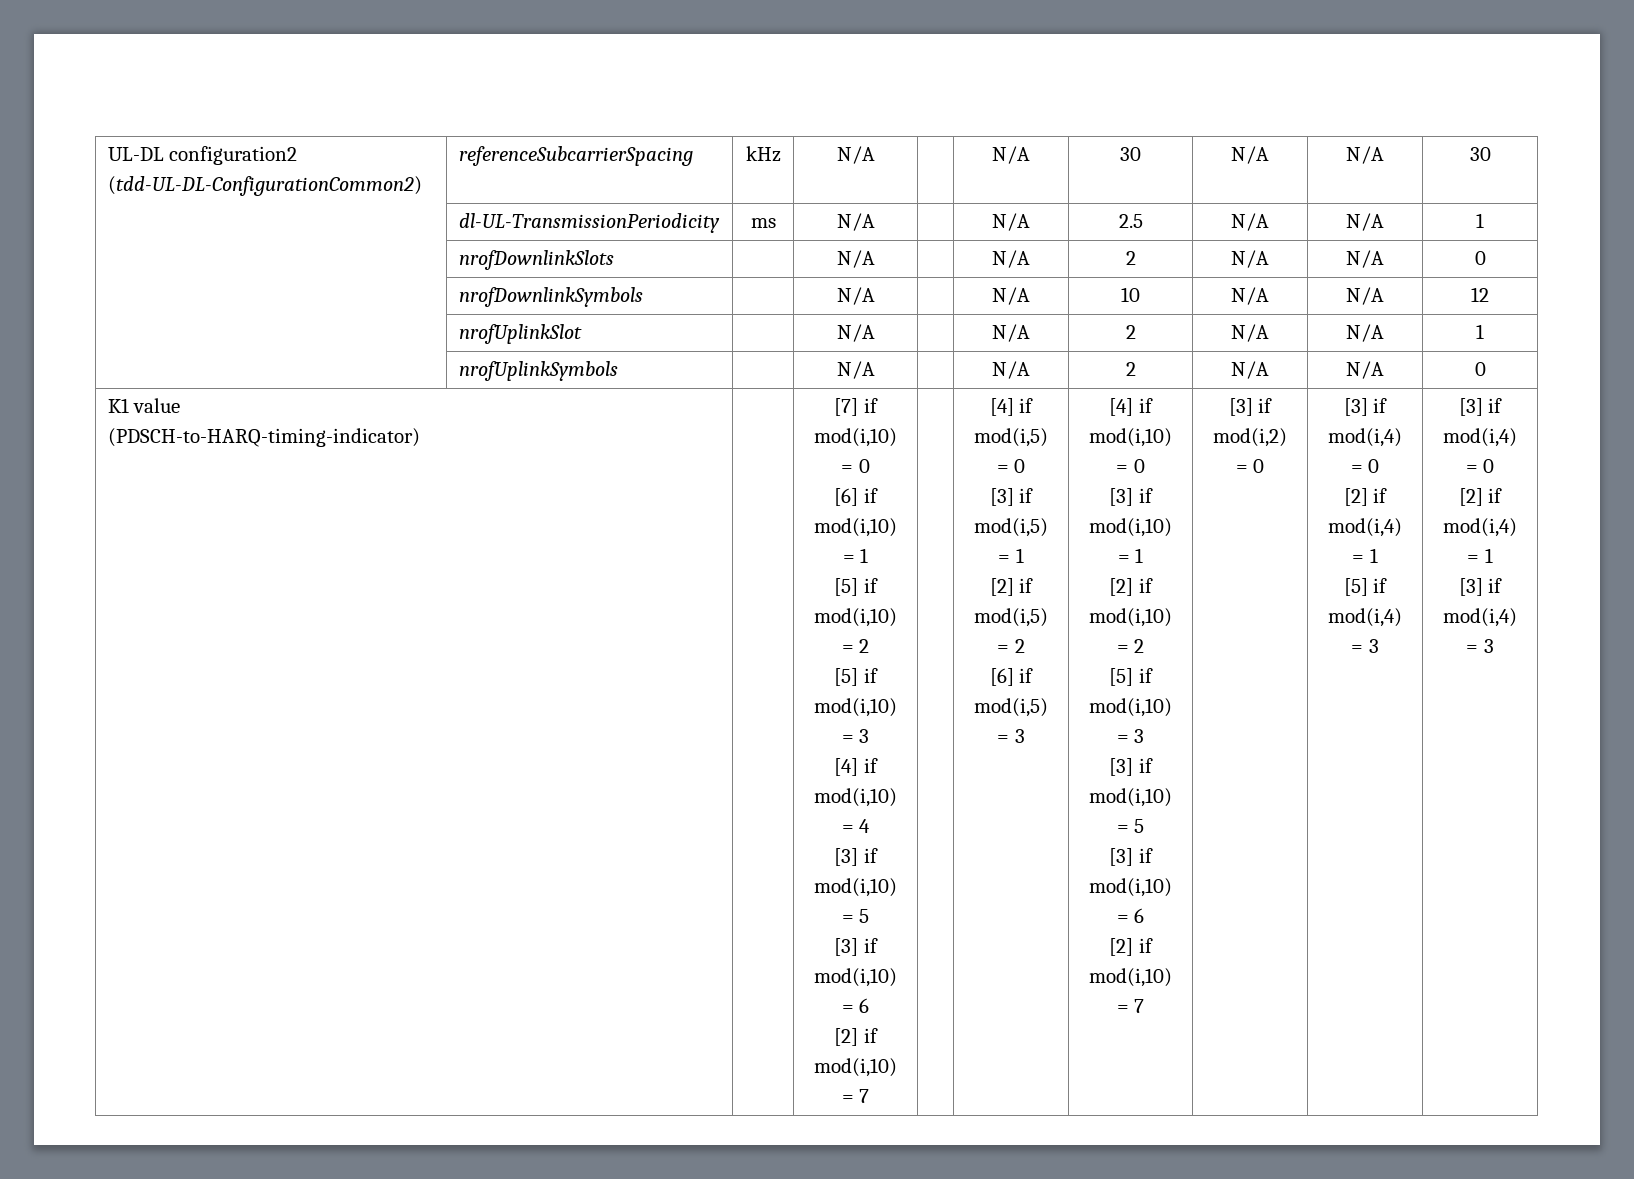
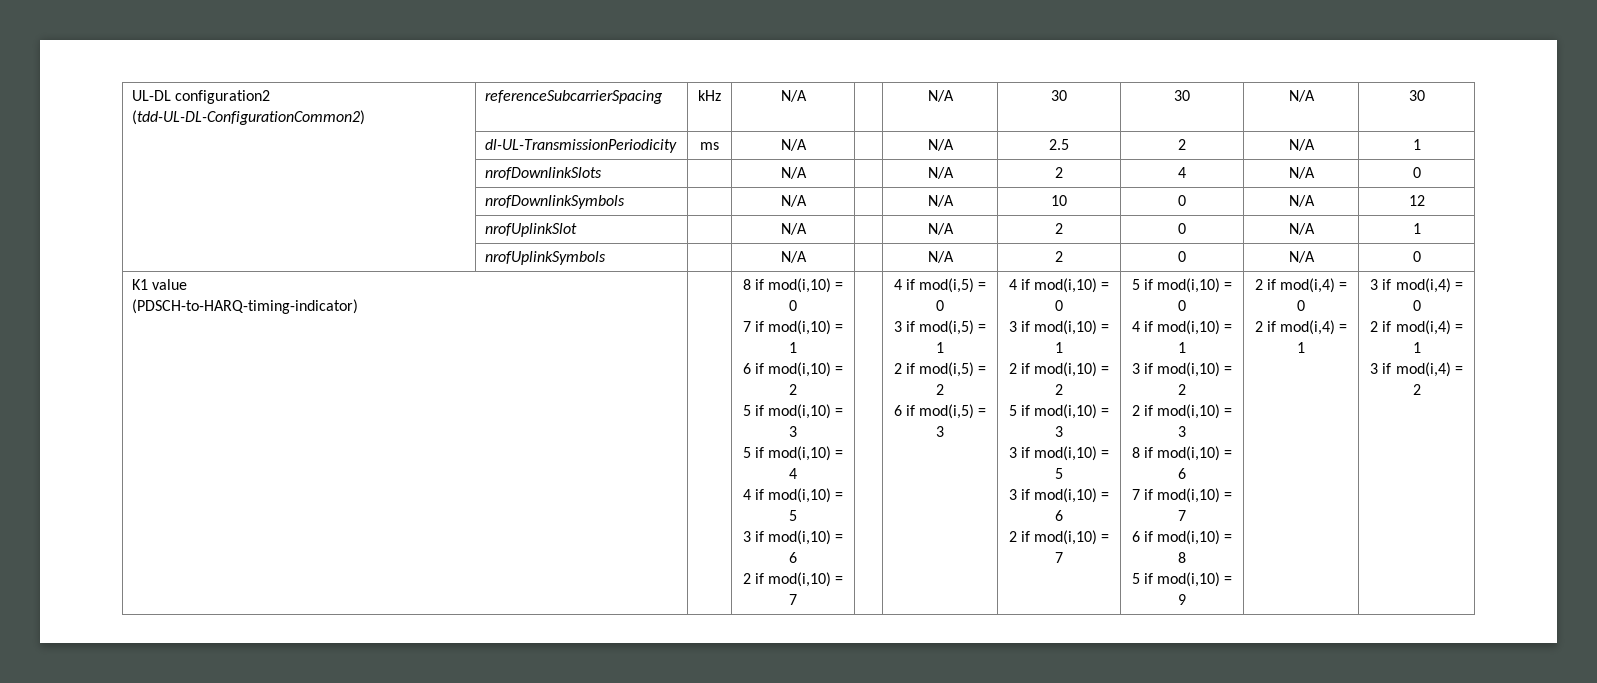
[1230,146,1269,164] N/A -> [1174,90,1190,101] 30
[1230,213,1269,231] N/A -> [1178,139,1186,150] 2
[1230,250,1269,268] N/A -> [1178,167,1186,178] 4
[1230,287,1269,305] N/A -> [1178,195,1186,206] 0
[1230,324,1269,342] N/A -> [1178,223,1186,234] 0
[1230,361,1269,379] N/A -> [1178,251,1186,262] 0
[834,398,878,416] [814,428,897,447] [841,459,870,473] [834,488,878,506] [814,518,897,537] [842,548,869,563] [834,578,878,596] [814,608,897,627] [841,639,870,653] [834,668,878,686] [814,698,897,717] [841,729,870,743] [834,758,859,776] [7] if mod(i,10) = 0 // [6] if mod(i,10) = 1 // [5] if mod(i,10) = 2 // [5] if mod(i,10) = 3 // [4] -> [742,278,844,293] [789,300,797,311] [742,320,844,335] [789,342,797,353] [742,362,844,377] [789,384,797,395] [742,404,844,419] [789,426,797,437] [742,447,751,458] 8 if mod(i,10) = 0 // 7 if mod(i,10) = 1 // 6 if mod(i,10) = 2 // 5 if mod(i,10) = 3 // 5
[834,848,878,866] [814,878,897,897] [841,909,870,923] [834,938,878,956] [814,968,897,987] [841,998,870,1013] [834,1028,859,1046] [3] if mod(i,10) = 5 // [3] if mod(i,10) = 6 // [2] -> [742,488,844,503] [789,510,797,521] [742,530,844,545] [789,552,797,563] [742,573,751,584] 4 if mod(i,10) = 5 // 3 if mod(i,10) = 6 // 2
[989,398,1014,416] [4] -> [893,279,902,290] 4
[989,488,1014,506] [3] -> [893,321,902,332] 3
[989,578,1014,596] [2] -> [893,363,902,374] 2
[989,668,1014,686] [6] -> [893,405,902,416] 6
[1109,398,1153,416] [1089,428,1172,447] [1116,459,1145,473] [1109,488,1153,506] [1089,518,1172,537] [1117,548,1144,563] [1109,578,1153,596] [1089,608,1172,627] [1116,639,1145,653] [1109,668,1153,686] [1089,698,1172,717] [1116,729,1145,743] [1109,758,1153,776] [1089,788,1172,807] [1116,819,1145,833] [1109,848,1153,866] [1089,878,1172,897] [1116,908,1145,923] [1109,938,1153,956] [1089,968,1172,987] [1116,999,1145,1013] [1228,398,1273,416] [1212,428,1287,447] [1235,459,1265,473] [1343,398,1388,416] [1327,428,1402,447] [1350,459,1380,473] [1343,488,1388,506] [1327,518,1402,537] [1352,548,1378,563] [1343,578,1388,596] [1327,608,1402,627] [1351,639,1379,653] [1458,398,1503,416] [1442,428,1517,447] [1465,459,1495,473] [1458,488,1503,506] [1442,518,1517,537] [1467,548,1493,563] [1458,578,1503,596] [1442,608,1517,627] [1466,639,1494,653] [4] if mod(i,10) = 0 // [3] if mod(i,10) = 1 // [2] if mod(i,10) = 2 // [5] if mod(i,10) = 3 // [3] if mod(i,10) = 5 // [3] if mod(i,10) = 6 // [2] if mod(i,10) = 7 | [3] if mod(i,2) = 0 | [3] if mod(i,4) = 0 // [2] if mod(i,4) = 1 // [5] if mod(i,4) = 3 | [3] if mod(i,4) = 0 // [2] if mod(i,4) = 1 // [3] if mod(i,4) = 3 -> [1008,278,1110,293] [1055,300,1063,311] [1008,320,1110,335] [1055,342,1063,353] [1008,362,1110,377] [1055,384,1063,395] [1008,404,1110,419] [1055,426,1063,437] [1008,446,1110,461] [1055,468,1063,479] [1008,488,1110,503] [1055,510,1063,521] [1008,530,1110,545] [1055,552,1063,563] [1131,278,1233,293] [1178,300,1186,311] [1131,320,1233,335] [1178,342,1186,353] [1131,362,1233,377] [1178,384,1186,395] [1131,404,1233,419] [1178,426,1186,437] [1131,446,1233,461] [1178,468,1186,479] [1131,488,1233,503] [1178,510,1186,521] [1131,530,1233,545] [1178,552,1186,563] [1131,572,1233,587] [1178,594,1186,605] [1254,278,1348,293] [1297,300,1305,311] [1254,320,1348,335] [1297,342,1305,353] [1370,278,1463,293] [1412,300,1421,311] [1370,320,1463,335] [1412,342,1421,353] [1370,362,1463,377] [1412,384,1421,395] 4 if mod(i,10) = 0 // 3 if mod(i,10) = 1 // 2 if mod(i,10) = 2 // 5 if mod(i,10) = 3 // 3 if mod(i,10) = 5 // 3 if mod(i,10) = 6 // 2 if mod(i,10) = 7 | 5 if mod(i,10) = 0 // 4 if mod(i,10) = 1 // 3 if mod(i,10) = 2 // 2 if mod(i,10) = 3 // 8 if mod(i,10) = 6 // 7 if mod(i,10) = 7 // 6 if mod(i,10) = 8 // 5 if mod(i,10) = 9 | 2 if mod(i,4) = 0 // 2 if mod(i,4) = 1 | 3 if mod(i,4) = 0 // 2 if mod(i,4) = 1 // 3 if mod(i,4) = 2

